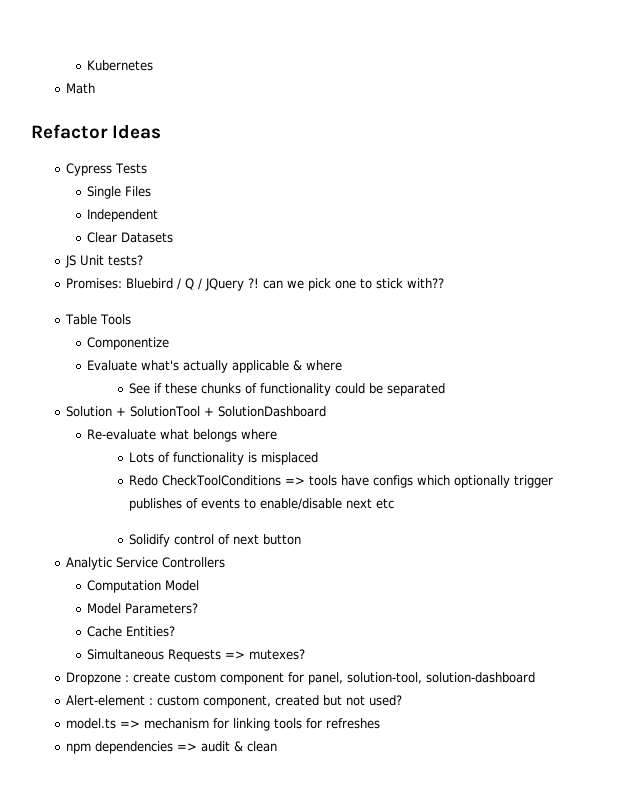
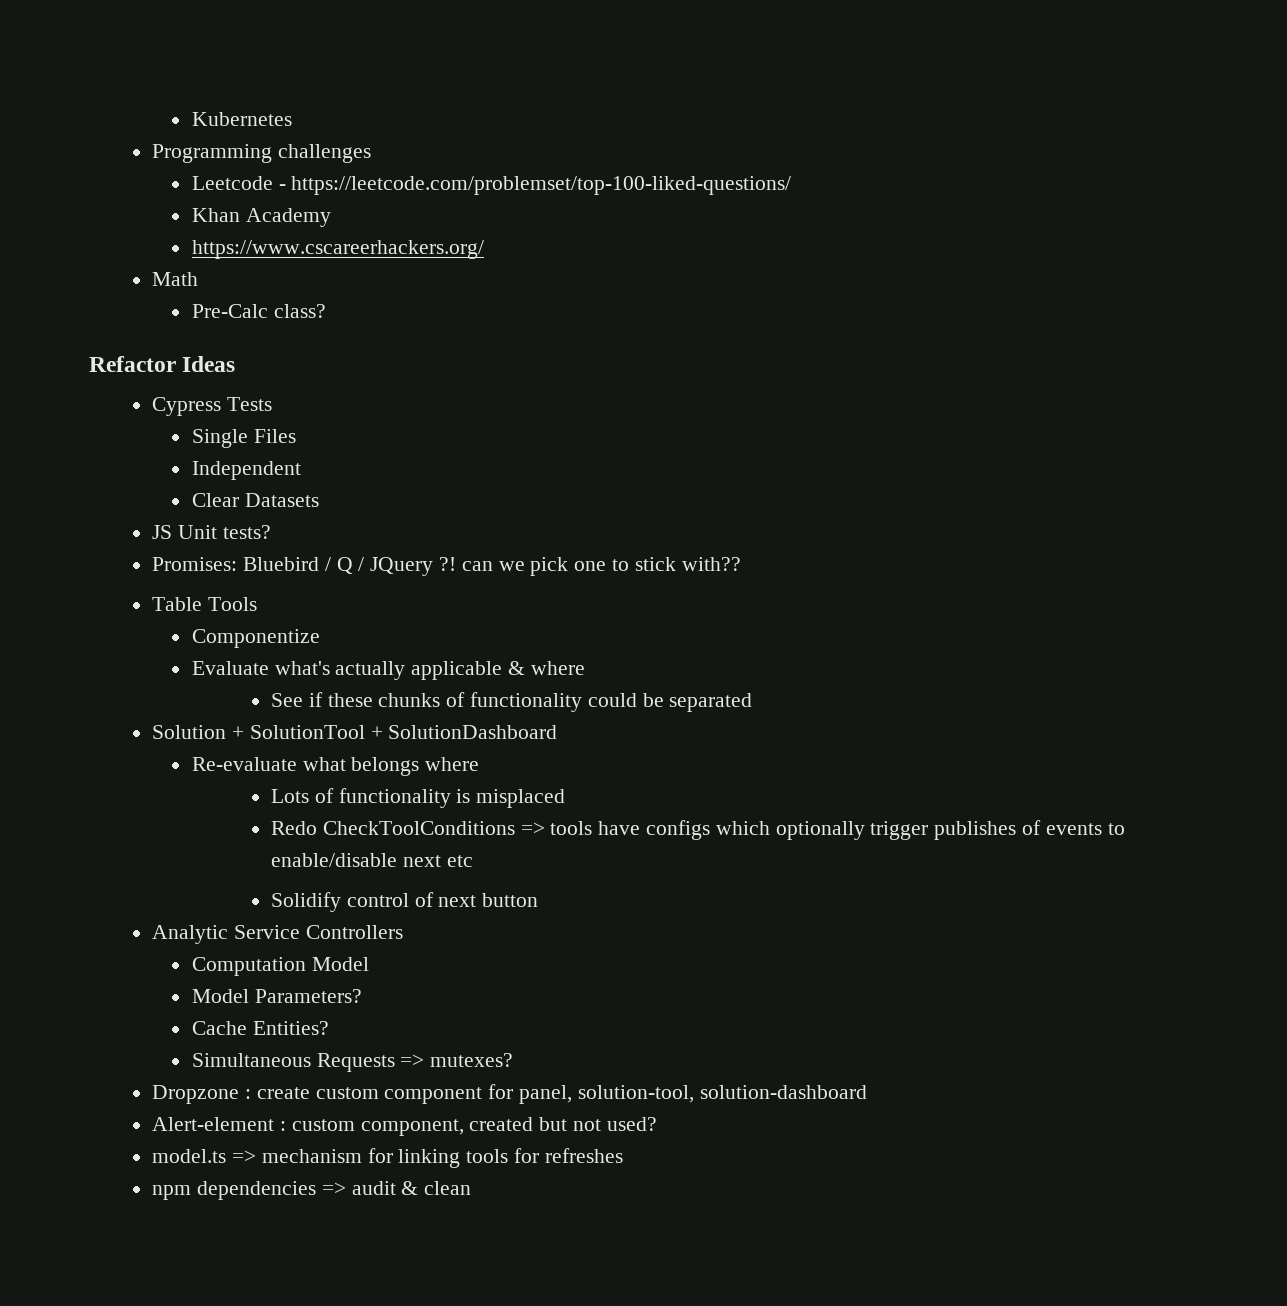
(154, 65) none -> [152,144,372,163] [191,176,792,195] [191,208,331,227] [191,240,484,259] // Programming challenges // Leetcode - https://leetcode.com/problemset/top-100-liked-questions/ // Khan Academy // https://www.cscareerhackers.org/
(96, 88) none -> [191,304,326,318] // Pre-Calc class?

